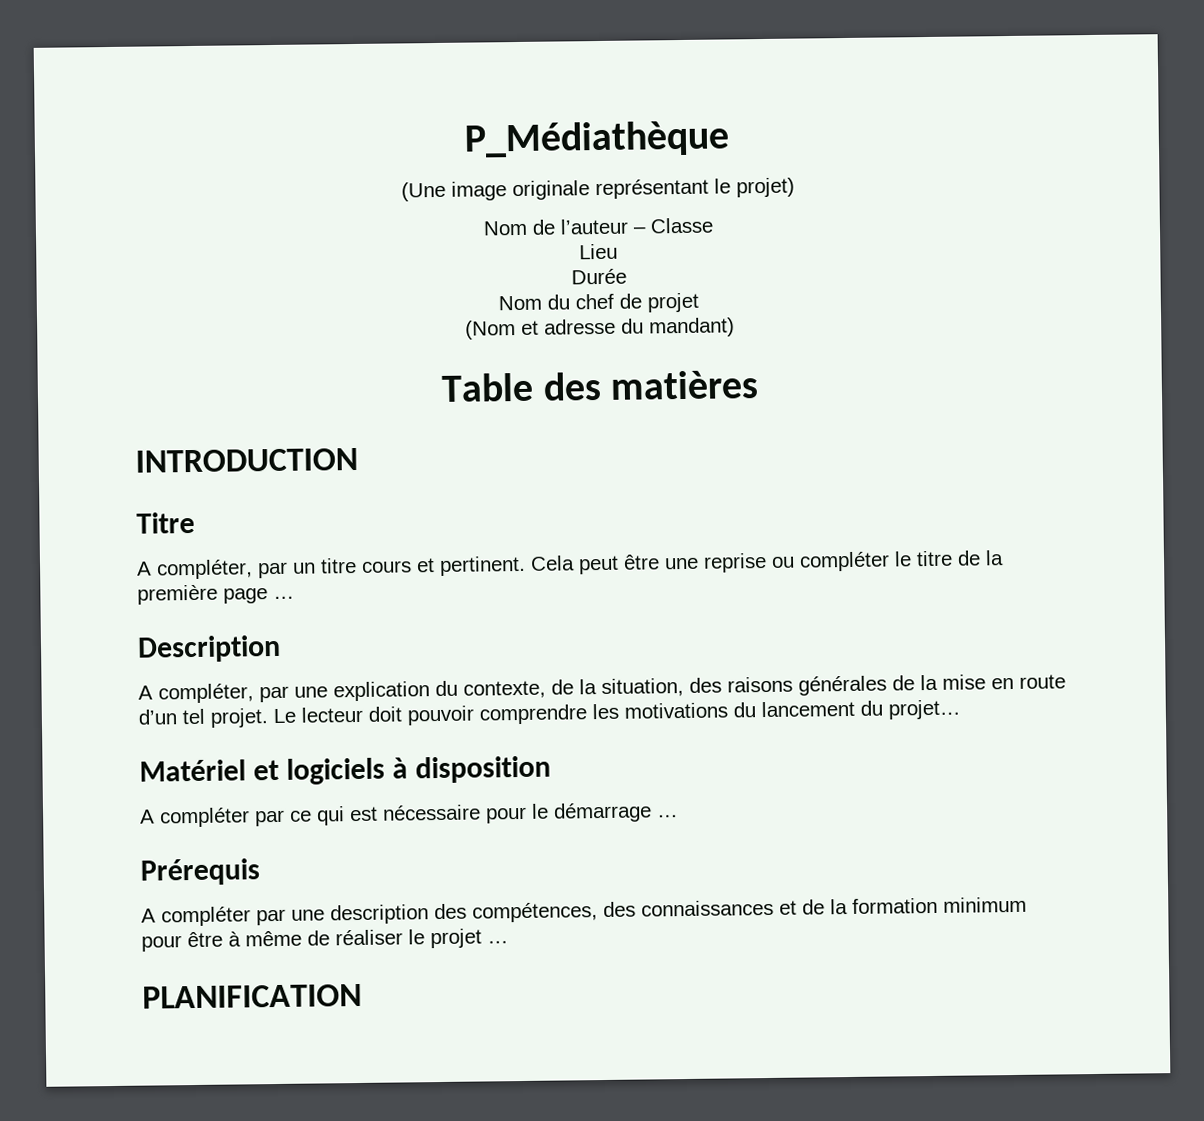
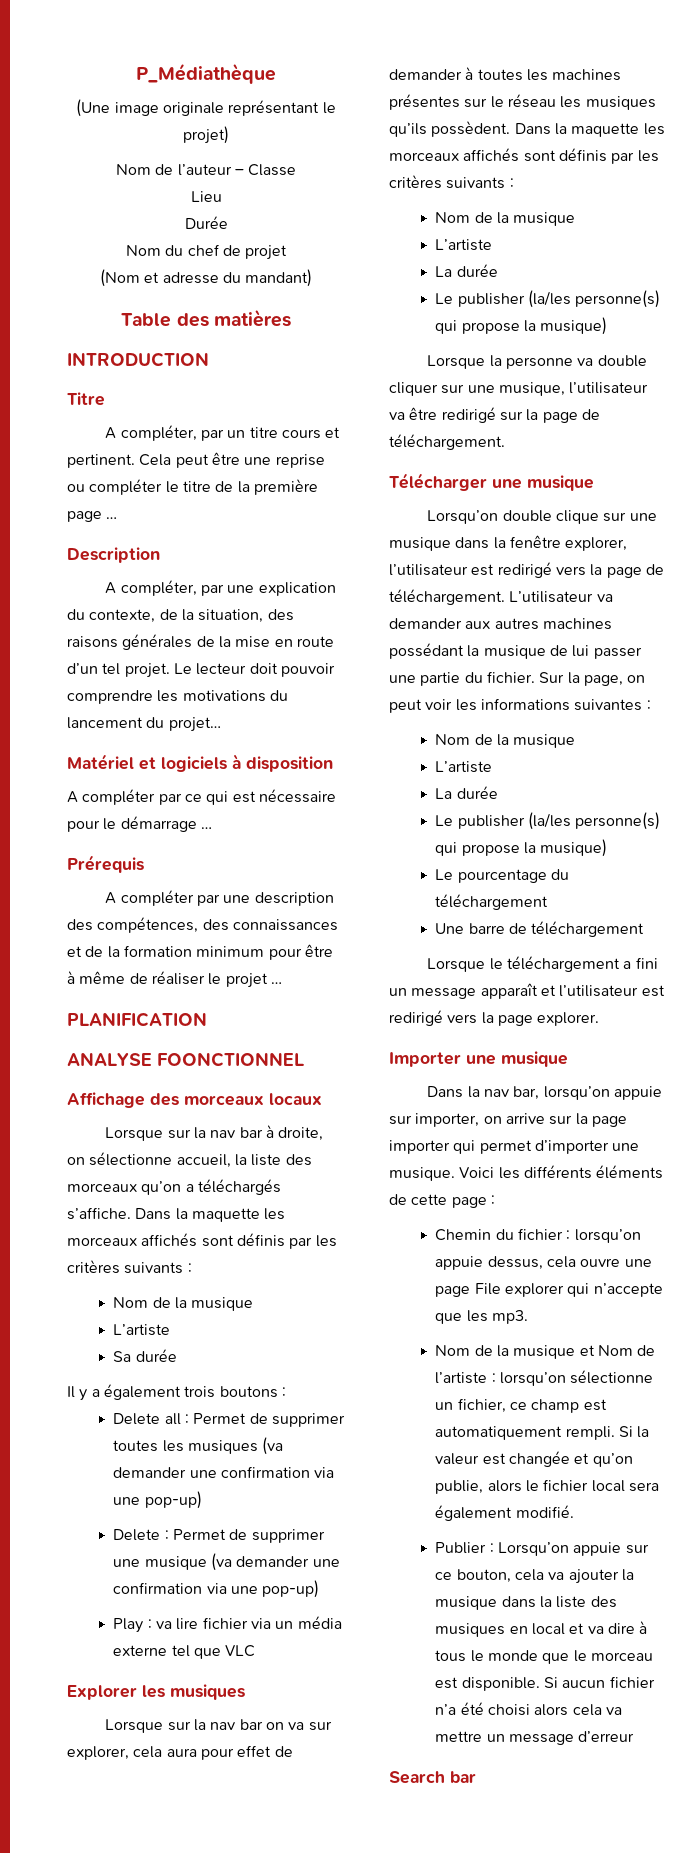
(362, 996) none -> [67,1052,304,1067] [67,1092,322,1108] [105,1125,324,1141] [67,1152,312,1168] [67,1179,281,1195] [67,1207,286,1222] [67,1233,337,1249] [67,1260,192,1274] [113,1297,254,1311] [113,1324,171,1336] [113,1349,177,1362] [67,1384,286,1401] [113,1413,346,1427] [113,1437,284,1455] [113,1466,335,1478] [113,1491,202,1509] [113,1529,325,1543] [113,1553,340,1571] [113,1580,320,1598] [113,1616,342,1633] [113,1645,256,1659] [67,1684,245,1700] [105,1719,332,1733] [67,1745,293,1760] [389,67,622,81] [389,94,656,110] [389,121,665,137] [389,148,659,164] [389,175,514,189] [435,212,576,226] [435,239,493,251] [435,264,498,277] [435,290,661,308] [435,317,608,335] [427,355,647,369] [389,382,649,396] [389,407,600,423] [389,434,505,450] [389,473,594,491] [427,510,657,524] [389,535,628,551] [389,562,664,578] [389,589,613,605] [389,618,612,630] [389,643,642,659] [389,671,646,686] [389,698,651,713] [435,734,576,748] [435,761,493,773] [435,786,498,799] [435,812,661,830] [435,839,608,857] [435,869,570,883] [435,894,549,910] [435,921,645,937] [427,956,658,972] [389,983,665,999] [389,1010,600,1026] [389,1051,568,1067] [427,1086,663,1100] [389,1113,627,1127] [389,1140,640,1154] [389,1165,664,1181] [389,1194,495,1208] [435,1228,641,1243] [435,1256,652,1270] [435,1283,663,1297] [435,1310,529,1324] [435,1345,656,1359] [435,1370,654,1386] [435,1398,607,1413] [435,1426,650,1440] [435,1451,633,1467] [435,1479,660,1494] [435,1505,574,1521] [435,1542,649,1556] [435,1569,635,1584] [435,1596,617,1610] [435,1621,648,1637] [435,1650,654,1664] [435,1676,655,1691] [435,1702,623,1716] [435,1731,635,1745] [389,1771,476,1784] // ANALYSE FOONCTIONNEL // Affichage des morceaux locaux // Lorsque sur la nav bar à droite, on sélectionne accueil, la liste des morceaux qu’on a téléchargés s’affiche. Dans la maquette les morceaux affichés sont définis par les critères suivants : // Nom de la musique // L’artiste // Sa durée // Il y a également trois boutons : // Delete all : Permet de supprimer toutes les musiques (va demander une confirmation via une pop-up) // Delete : Permet de supprimer une musique (va demander une confirmation via une pop-up) // Play : va lire fichier via un média externe tel que VLC // Explorer les musiques // Lorsque sur la nav bar on va sur explorer, cela aura pour effet de demander à toutes les machines présentes sur le réseau les musiques qu’ils possèdent. Dans la maquette les morceaux affichés sont définis par les critères suivants : // Nom de la musique // L’artiste // La durée // Le publisher (la/les personne(s) qui propose la musique) // Lorsque la personne va double cliquer sur une musique, l’utilisateur va être redirigé sur la page de téléchargement. // Télécharger une musique // Lorsqu’on double clique sur une musique dans la fenêtre explorer, l’utilisateur est redirigé vers la page de téléchargement. L’utilisateur va demander aux autres machines possédant la musique de lui passer une partie du fichier. Sur la page, on peut voir les informations suivantes : // Nom de la musique // L’artiste // La durée // Le publisher (la/les personne(s) qui propose la musique) // Le pourcentage du téléchargement // Une barre de téléchargement // Lorsque le téléchargement a fini un message apparaît et l’utilisateur est redirigé vers la page explorer. // Importer une musique // Dans la nav bar, lorsqu’on appuie sur importer, on arrive sur la page importer qui permet d’importer une musique. Voici les différents éléments de cette page : // Chemin du fichier : lorsqu’on appuie dessus, cela ouvre une page File explorer qui n’accepte que les mp3. // Nom de la musique et Nom de l’artiste : lorsqu’on sélectionne un fichier, ce champ est automatiquement rempli. Si la valeur est changée et qu’on publie, alors le fichier local sera également modifié. // Publier : Lorsqu’on appuie sur ce bouton, cela va ajouter la musique dans la liste des musiques en local et va dire à tous le monde que le morceau est disponible. Si aucun fichier n’a été choisi alors cela va mettre un message d’erreur // Search bar

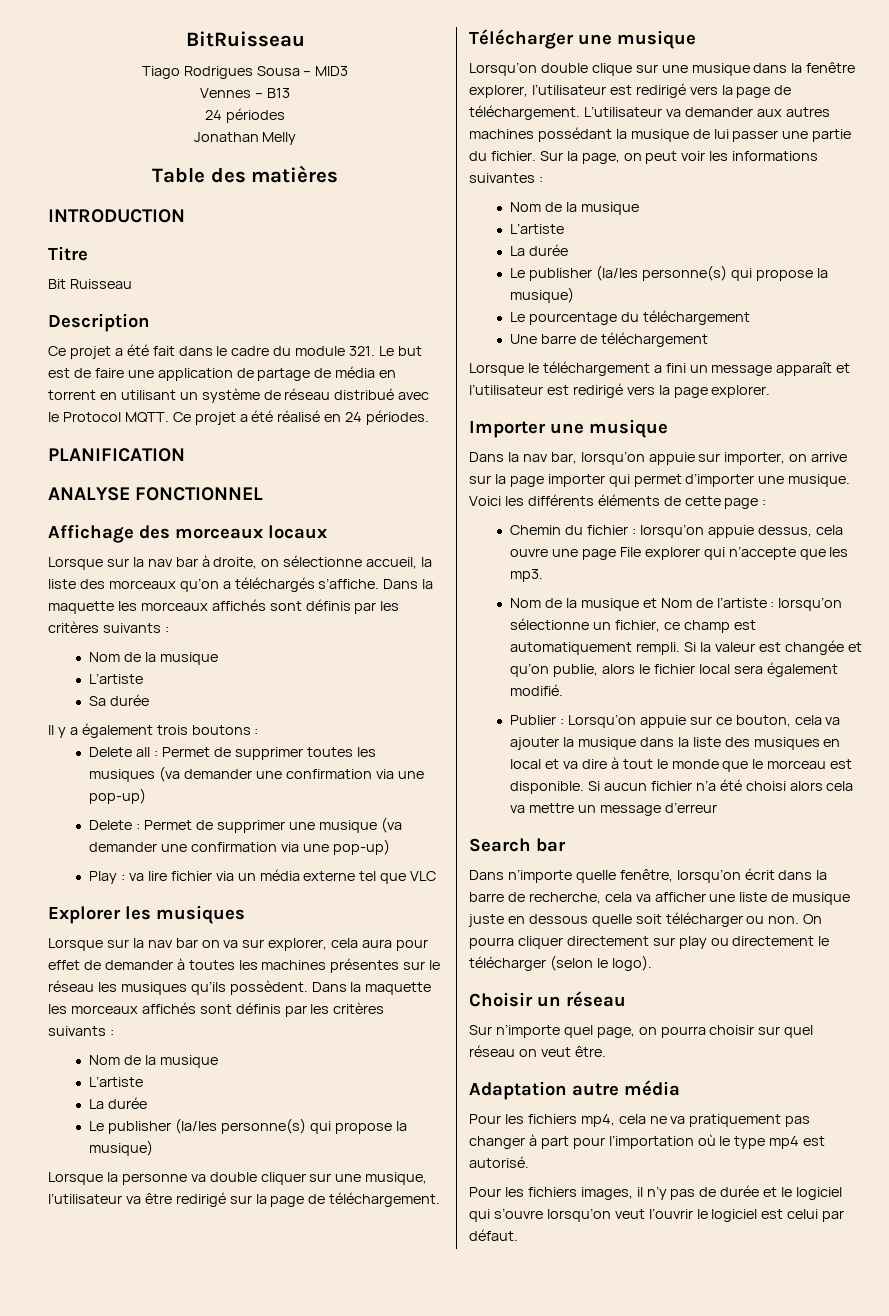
[136,63,276,84] [76,99,336,117] [183,126,229,144] [115,164,297,176] [190,191,222,202] [184,216,228,229] [125,244,288,260] [99,269,313,287] P_Médiathèque // (Une image originale représentant le projet) // Nom de l’auteur – Classe // Lieu // Durée // Nom du chef de projet // (Nom et adresse du mandant) -> [185,31,305,47] [141,66,349,79] [200,88,290,98] [205,108,285,123] [193,132,297,145] BitRuisseau // Tiago Rodrigues Sousa – MID3 // Vennes – B13 // 24 périodes // Jonathan Melly
[105,425,341,441] [67,452,325,468] [67,479,318,495] [67,511,118,522] [67,547,160,563] [105,580,336,596] [67,609,294,623] [67,634,334,650] [67,663,335,678] [67,690,288,704] [67,717,221,732] [67,754,333,772] [67,789,336,805] [67,816,212,832] [67,855,144,873] [105,890,334,906] [67,917,338,933] [67,944,333,960] [67,971,282,988] A compléter, par un titre cours et pertinent. Cela peut être une reprise ou compléter le titre de la première page … // Description // A compléter, par une explication du contexte, de la situation, des raisons générales de la mise en route d’un tel projet. Le lecteur doit pouvoir comprendre les motivations du lancement du projet… // Matériel et logiciels à disposition // A compléter par ce qui est nécessaire pour le démarrage … // Prérequis // A compléter par une description des compétences, des connaissances et de la formation minimum pour être à même de réaliser le projet … -> [48,279,132,289] [48,313,150,332] [48,344,422,359] [48,366,397,381] [48,388,430,403] [48,410,430,425] Bit Ruisseau // Description // Ce projet a été fait dans le cadre du module 321. Le but est de faire une application de partage de média en torrent en utilisant un système de réseau distribué avec le Protocol MQTT. Ce projet a été réalisé en 24 périodes.
[157,1052,304,1067] FOONCTIONNEL -> [135,487,264,501] FONCTIONNEL
[435,1650,467,1662] tous -> [622,759,653,769] tout
(476, 1777) none -> [469,868,828,883] [469,892,851,905] [468,912,823,927] [469,936,830,949] [469,955,652,971] [469,991,626,1007] [469,1024,814,1038] [469,1045,606,1057] [469,1080,680,1100] [469,1114,811,1127] [469,1134,826,1149] [469,1156,529,1168] [469,1185,843,1200] [469,1208,845,1222] [469,1229,518,1241] // Dans n’importe quelle fenêtre, lorsqu’on écrit dans la barre de recherche, cela va afficher une liste de musique juste en dessous quelle soit télécharger ou non. On pourra cliquer directement sur play ou directement le télécharger (selon le logo). // Choisir un réseau // Sur n’importe quel page, on pourra choisir sur quel réseau on veut être. // Adaptation autre média // Pour les fichiers mp4, cela ne va pratiquement pas changer à part pour l’importation où le type mp4 est autorisé. // Pour les fichiers images, il n’y pas de durée et le logiciel qui s’ouvre lorsqu’on veut l’ouvrir le logiciel est celui par défaut.

